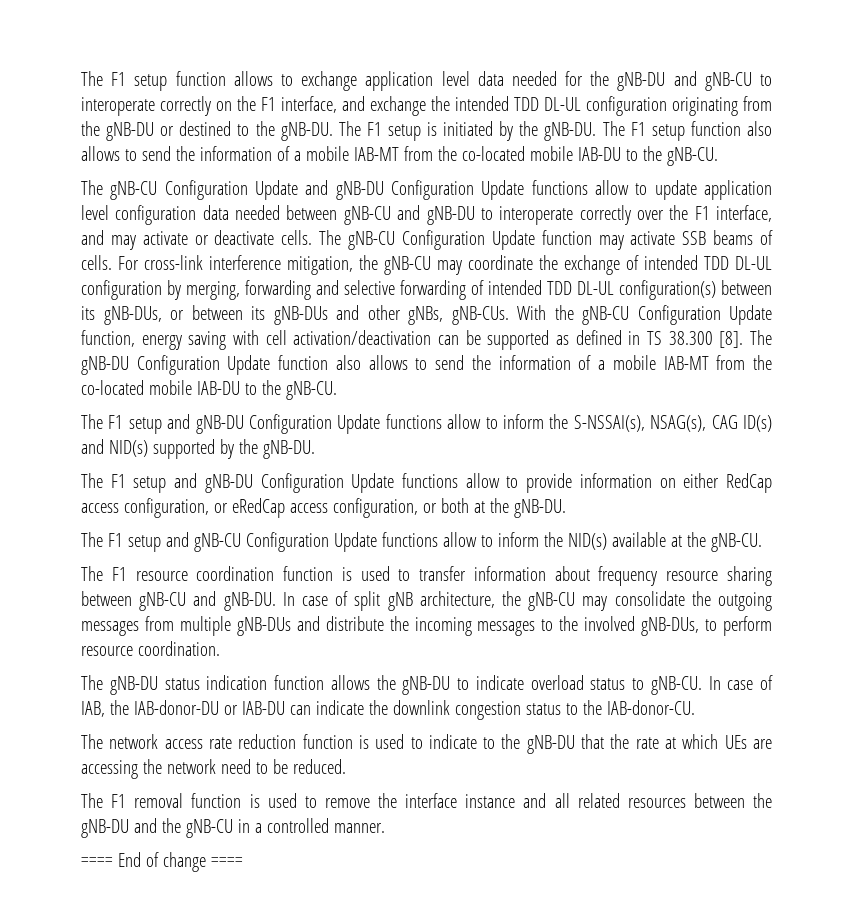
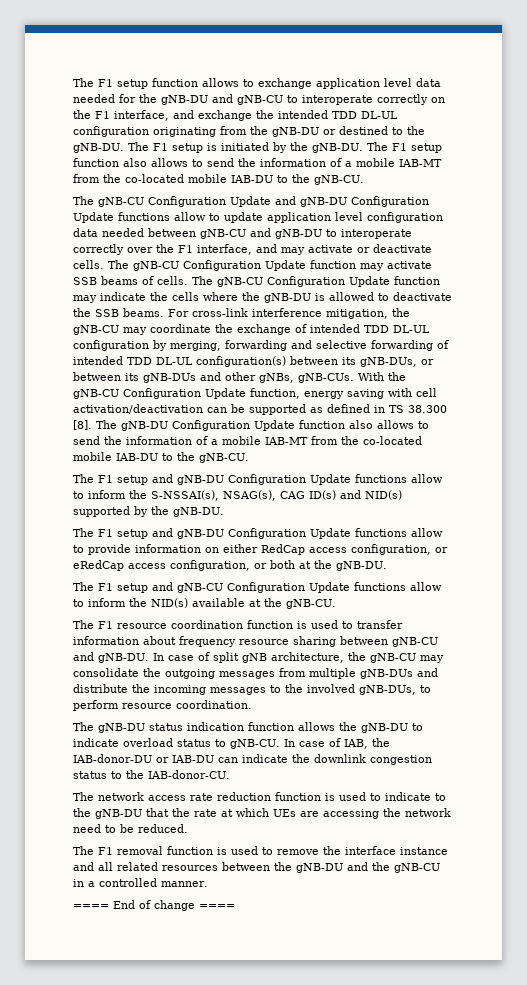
(112, 262) none -> [192,276,440,287] [73,292,452,303] [73,308,164,317] The gNB-CU Configuration Update function may indicate the cells where the gNB-DU is allowed to deactivate the SSB beams.

